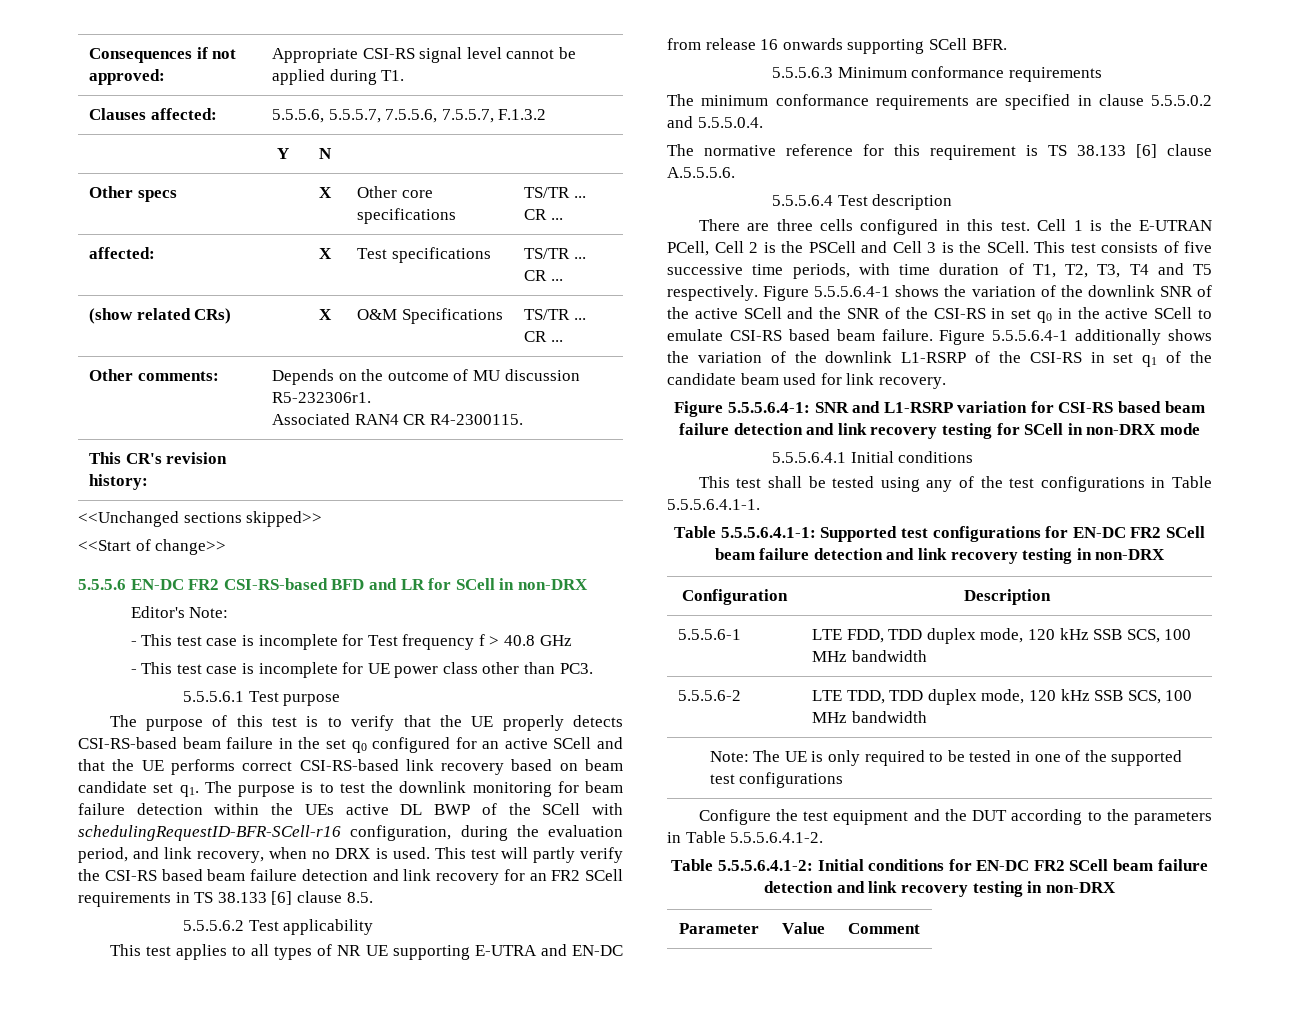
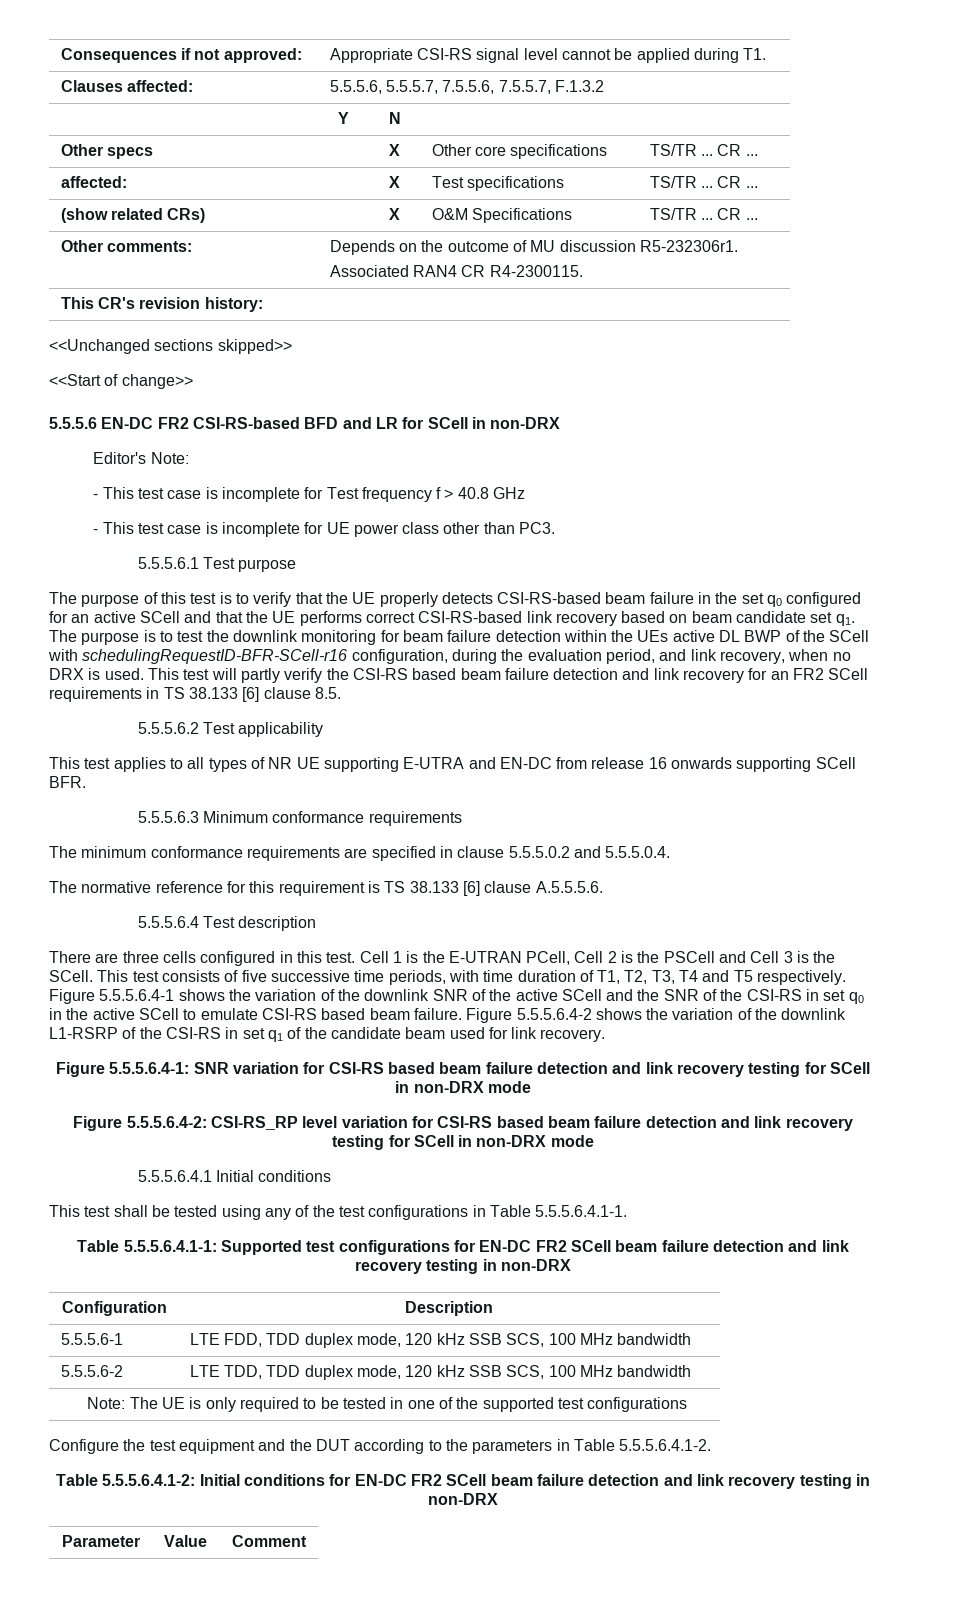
[992,329,1162,345] 5.5.5.6.4-1 additionally -> [516,1008,592,1020] 5.5.5.6.4-2
[852,401,953,413] and L1-RSRP -> [233,1062,870,1077] [395,1081,531,1093] [73,1116,338,1131] variation for CSI-RS based beam failure detection and link recovery testing for SCell in non-DRX mode // Figure 5.5.5.6.4-2: CSI-RS_RP level

